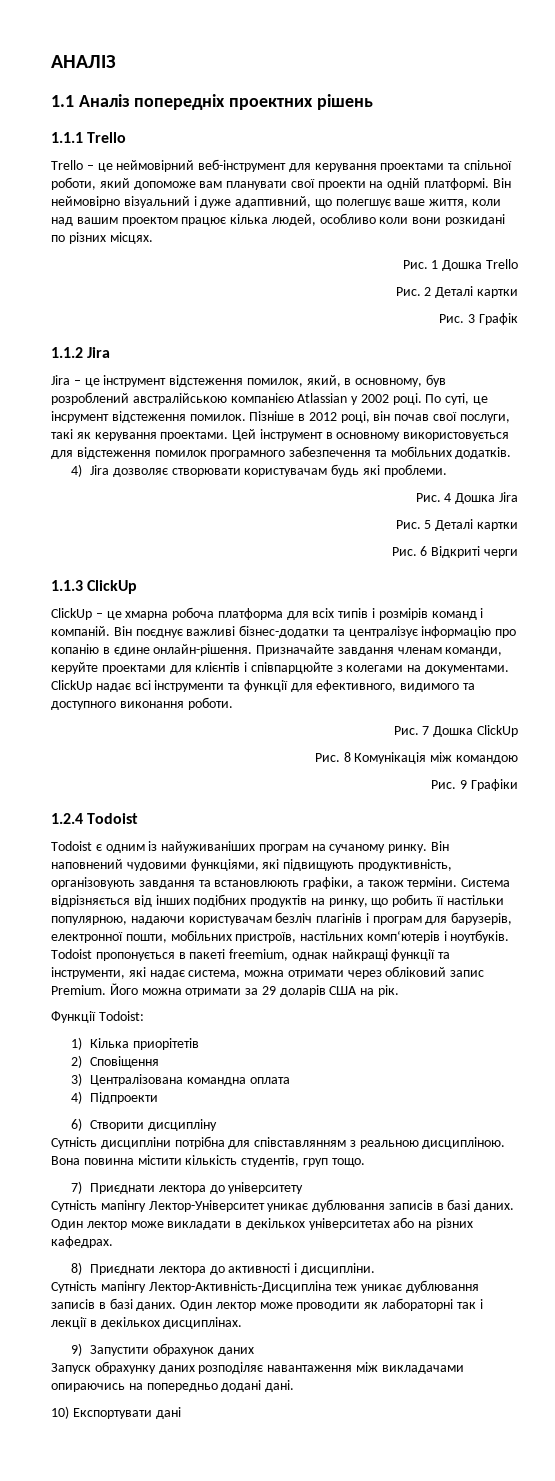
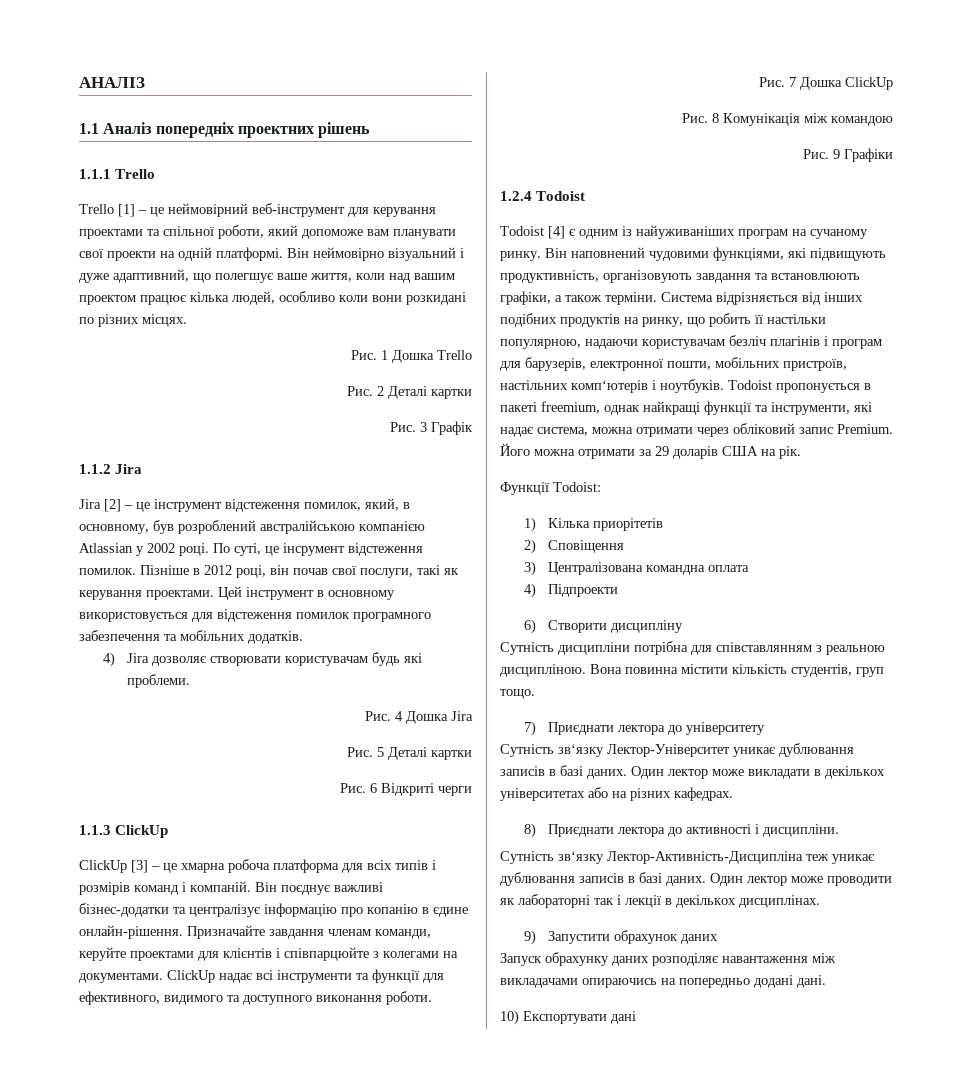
(83, 165) none -> [118,204,135,217] [1]
(70, 380) none -> [104,499,121,512] [2]
(92, 614) none -> [131,860,148,873] [3]
(92, 846) none -> [548,226,565,239] [4]
[100,1200,146,1212] мапінгу -> [558,744,604,757] зв‘язку
[100,1281,146,1293] мапінгу -> [558,851,604,864] зв‘язку

